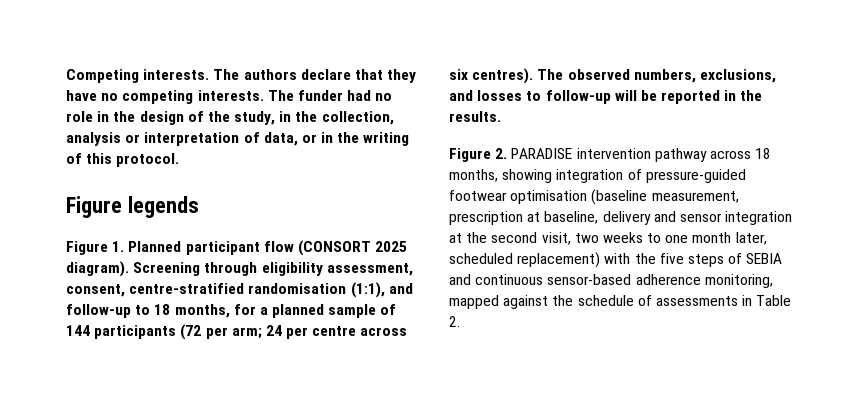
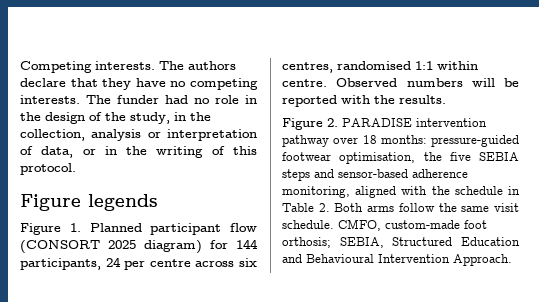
[66,261,413,277] [66,282,413,298] [66,304,397,318] [66,324,262,340] diagram). Screening through eligibility assessment, consent, centre-stratified randomisation (1:1), and follow-up to 18 months, for a planned sample of 144 participants (72 per arm; -> [144,239,258,254] [20,258,101,270] diagram) for 144 participants,
[472,68,776,84] [449,90,611,104] centres). The observed numbers, exclusions, and losses to follow-up -> [282,61,478,73] [282,78,463,87] centres, randomised 1:1 within centre. Observed numbers
[724,90,737,101] in -> [341,95,370,104] with
[709,148,772,159] [449,169,746,183] [449,189,739,205] [449,211,793,225] [449,232,767,245] [449,252,783,268] [449,274,773,288] [449,295,792,309] [449,316,460,327] across 18 months, showing integration of pressure-guided footwear optimisation (baseline measurement, prescription at baseline, delivery and sensor integration at the second visit, two weeks to one month later, scheduled replacement) with the five steps of SEBIA and continuous sensor-based adherence monitoring, mapped against the schedule of assessments in Table 2. -> [333,135,519,147] [282,152,519,164] [282,169,468,181] [282,186,520,198] [282,203,519,212] [282,219,487,231] [282,237,520,248] [282,254,512,266] over 18 months: pressure-guided footwear optimisation, the five SEBIA steps and sensor-based adherence monitoring, aligned with the schedule in Table 2. Both arms follow the same visit schedule. CMFO, custom-made foot orthosis; SEBIA, Structured Education and Behavioural Intervention Approach.

